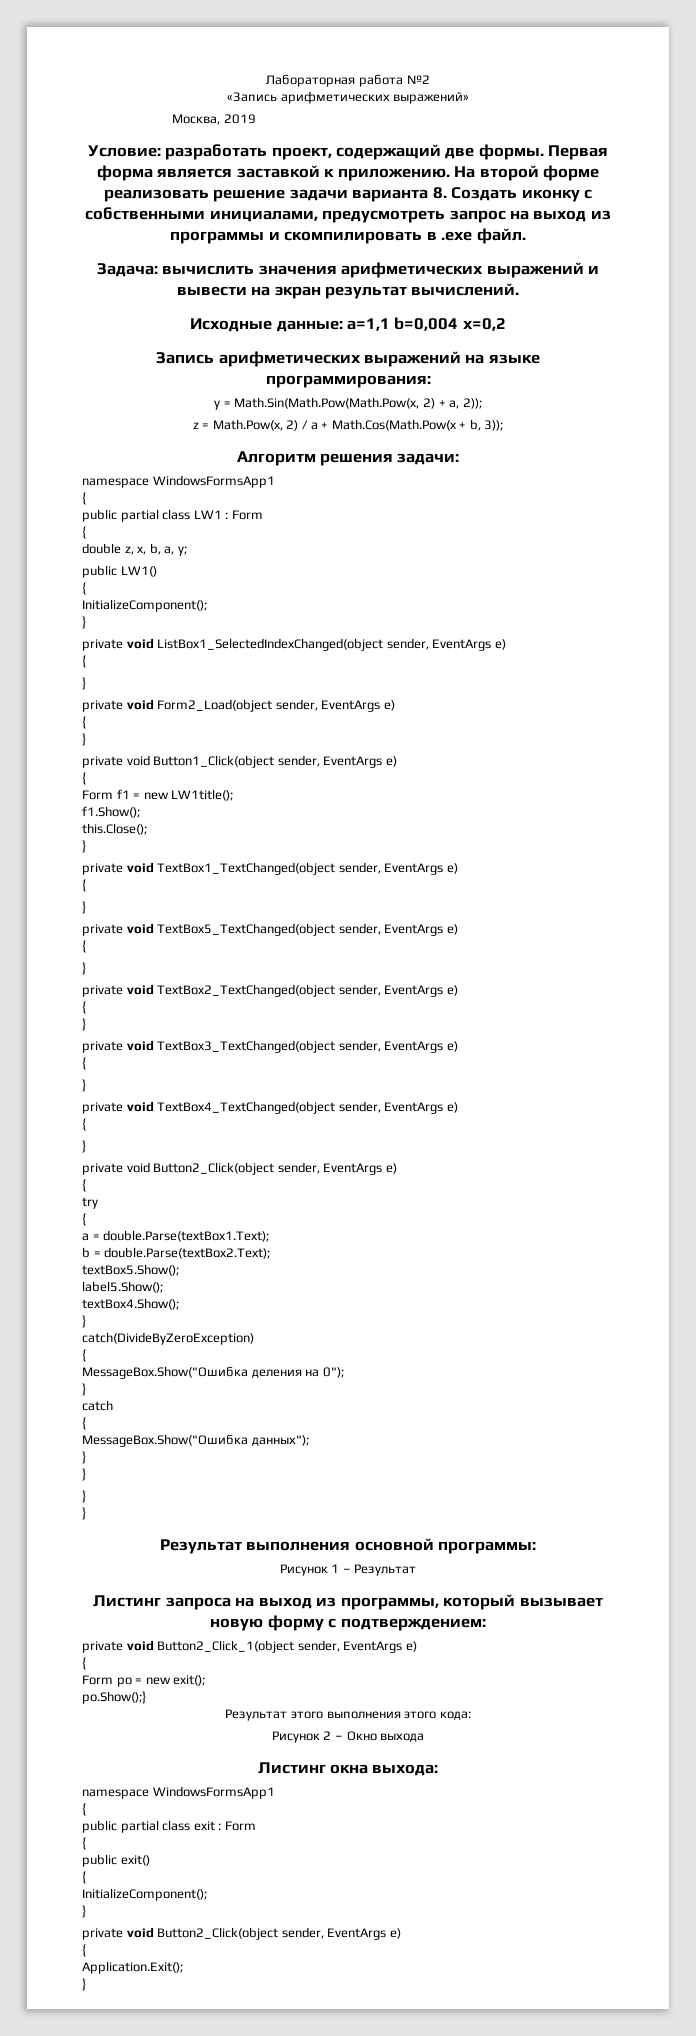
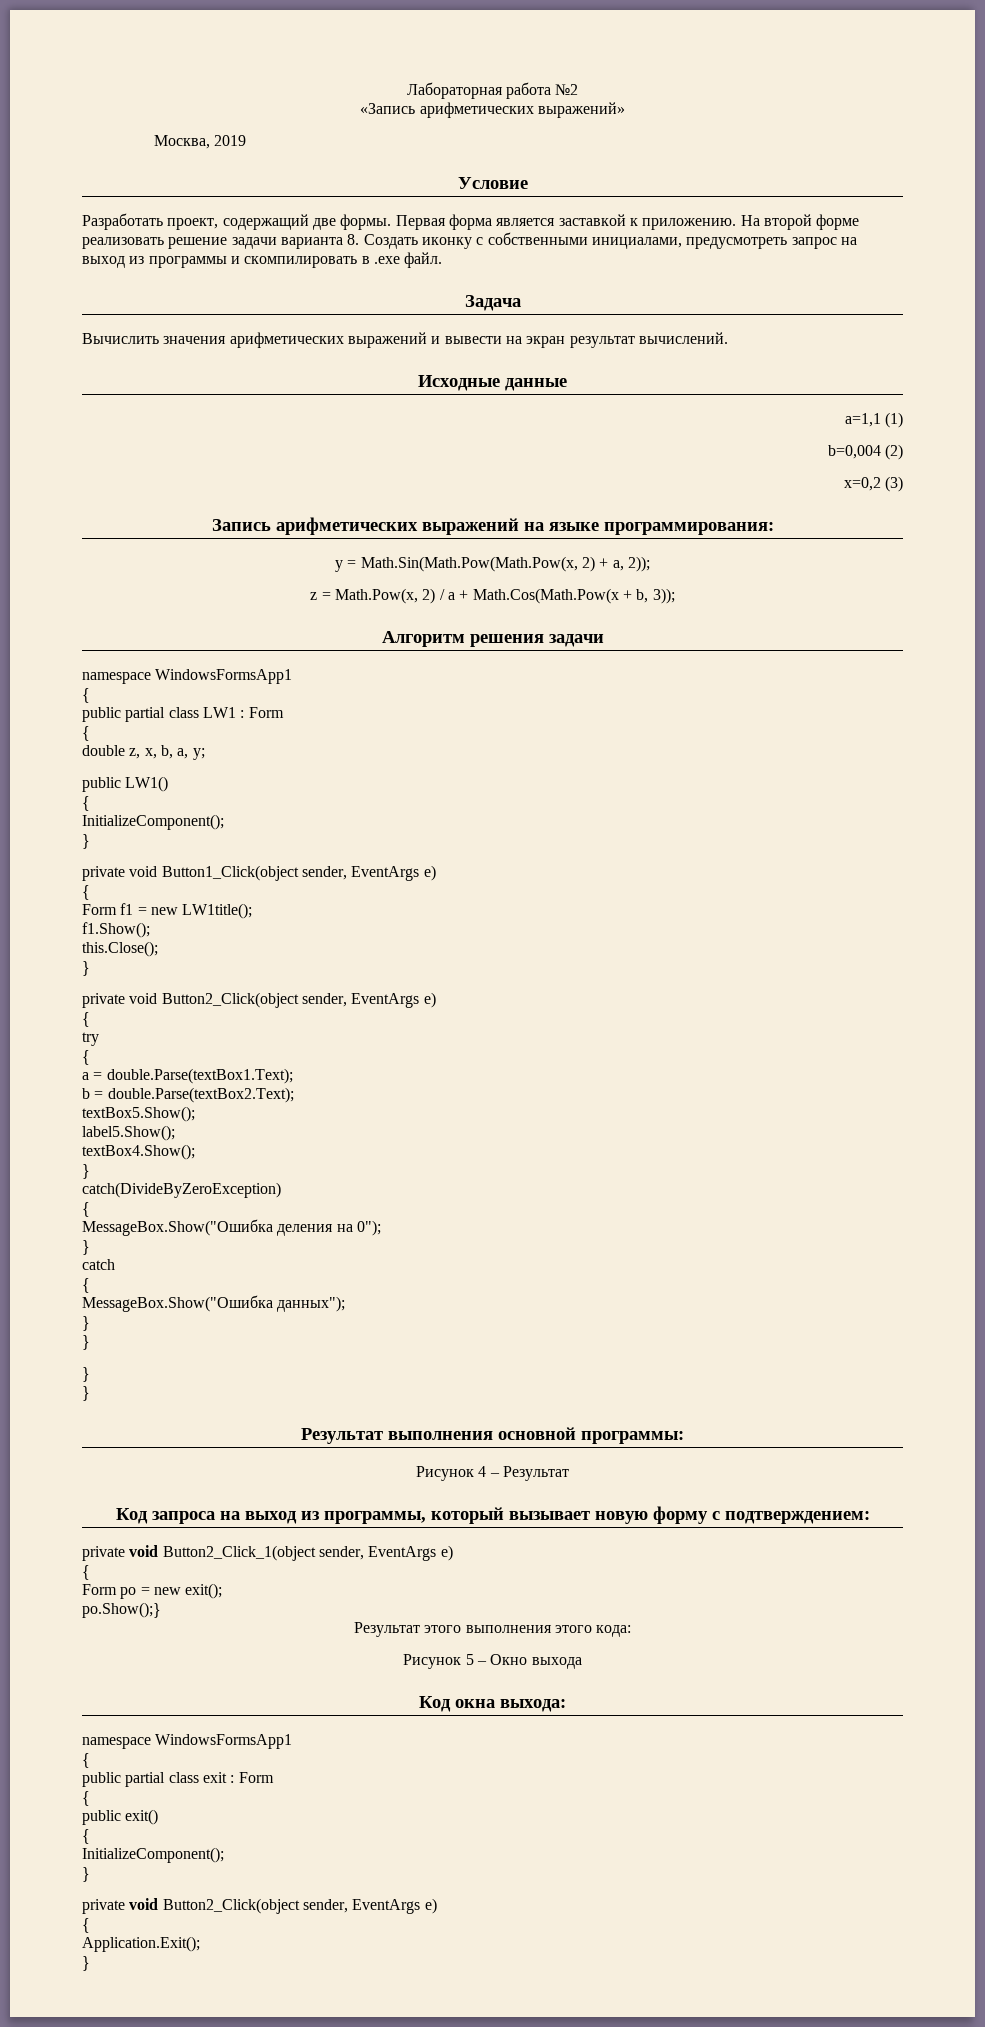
[87,144,268,160] Условие: разработать -> [457,177,528,189] [82,213,163,230] Условие // Разработать
[96,263,255,277] Задача: вычислить -> [464,295,521,311] [82,333,159,344] Задача // Вычислить
[276,317,459,332] данные: a=1,1 b=0,004 -> [505,378,567,391] [844,412,903,428] [827,444,904,460] данные // a=1,1 (1) // b=0,004 (2) //
(506, 324) none -> [885,476,903,492] (3)
[397,453,460,465] задачи: -> [548,634,604,647] задачи
[82,638,506,651] [82,655,86,668] [82,677,86,690] [82,699,395,712] [82,716,86,729] [82,733,86,746] // private void ListBox1_SelectedIndexChanged(object sender, EventArgs e) // { // } // private void Form2_Load(object sender, EventArgs e) // { // } -> (90, 841) none
[82,862,458,875] [82,879,86,892] [82,901,86,914] [82,923,458,936] [82,940,86,953] [82,962,86,975] [82,984,458,997] [82,1001,86,1014] [82,1018,86,1031] [82,1040,458,1053] [82,1057,86,1070] [82,1079,86,1092] [82,1101,458,1114] [82,1118,86,1131] [82,1140,86,1153] // private void TextBox1_TextChanged(object sender, EventArgs e) // { // } // private void TextBox5_TextChanged(object sender, EventArgs e) // { // } // private void TextBox2_TextChanged(object sender, EventArgs e) // { // } // private void TextBox3_TextChanged(object sender, EventArgs e) // { // } // private void TextBox4_TextChanged(object sender, EventArgs e) // { // } -> (90, 968) none
[331,1564,340,1573] 1 -> [478,1466,487,1477] 4
[93,1595,162,1607] Листинг -> [115,1508,148,1524] Код
[323,1731,332,1740] 2 -> [465,1654,474,1665] 5
[257,1762,326,1774] Листинг -> [419,1696,451,1712] Код

